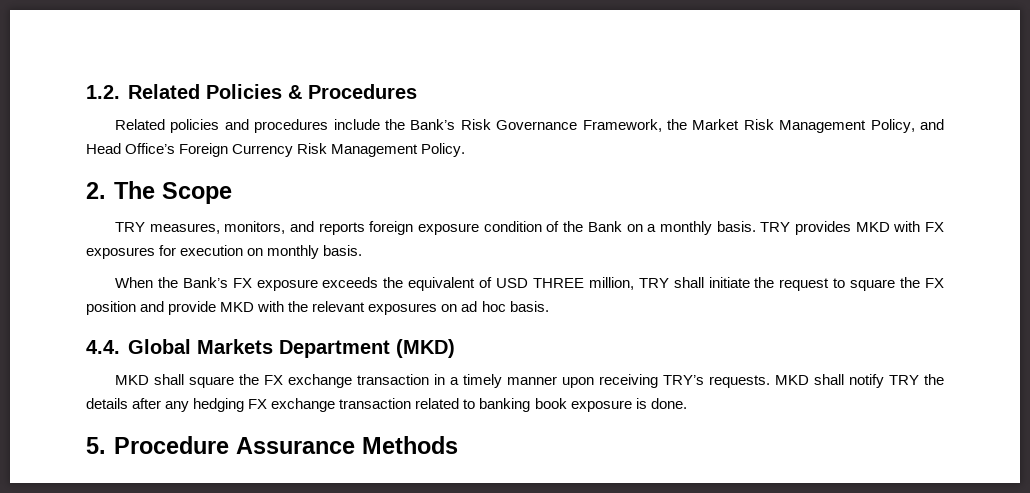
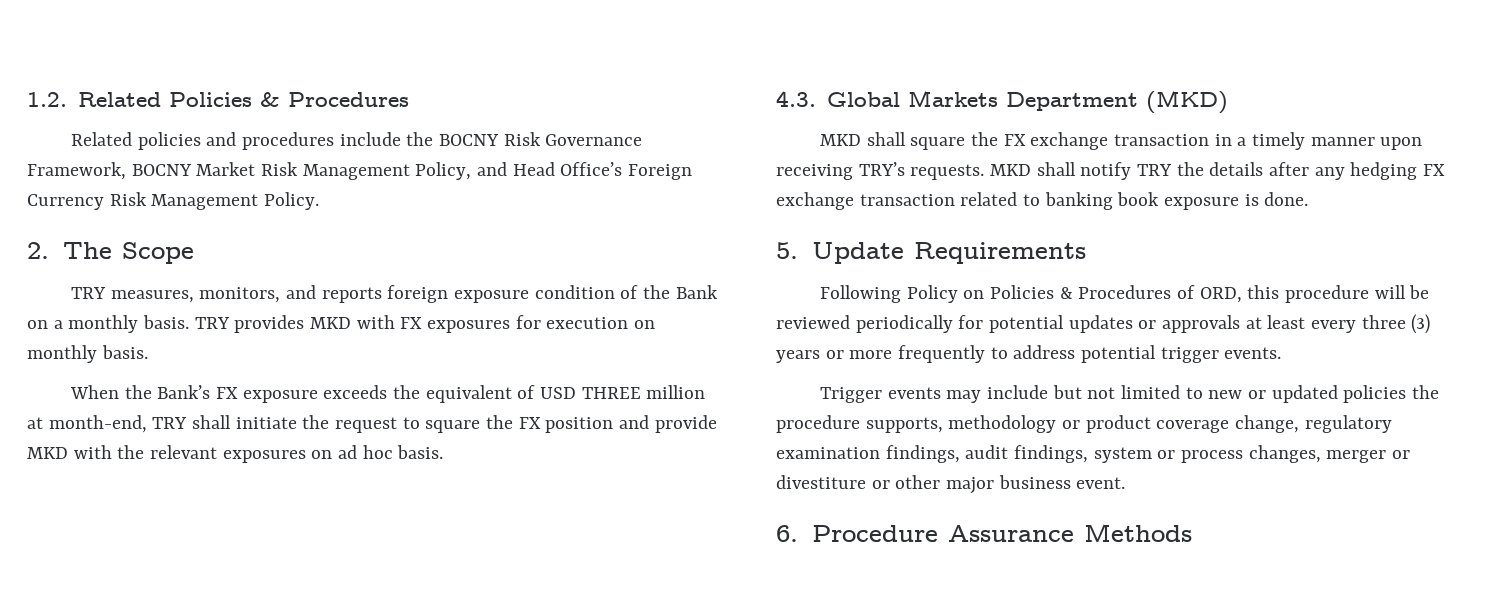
[410,119,456,130] Bank’s -> [439,134,500,146] BOCNY
[666,119,687,130] the -> [131,164,192,176] BOCNY
[588,277,634,290] million, -> [646,385,706,399] [27,415,147,433] million at month-end,
[86,340,120,354] 4.4. -> [776,91,816,107] 4.3.
(106, 445) none -> [812,242,1087,264] [820,285,1430,303] [776,314,1431,334] [776,345,1282,363] [820,385,1440,403] [776,415,1392,433] [776,445,1411,463] [776,475,1126,494] [776,525,798,542] Update Requirements // Following Policy on Policies & Procedures of ORD, this procedure will be reviewed periodically for potential updates or approvals at least every three (3) years or more frequently to address potential trigger events. // Trigger events may include but not limited to new or updated policies the procedure supports, methodology or product coverage change, regulatory examination findings, audit findings, system or process changes, merger or divestiture or other major business event. // 6.

